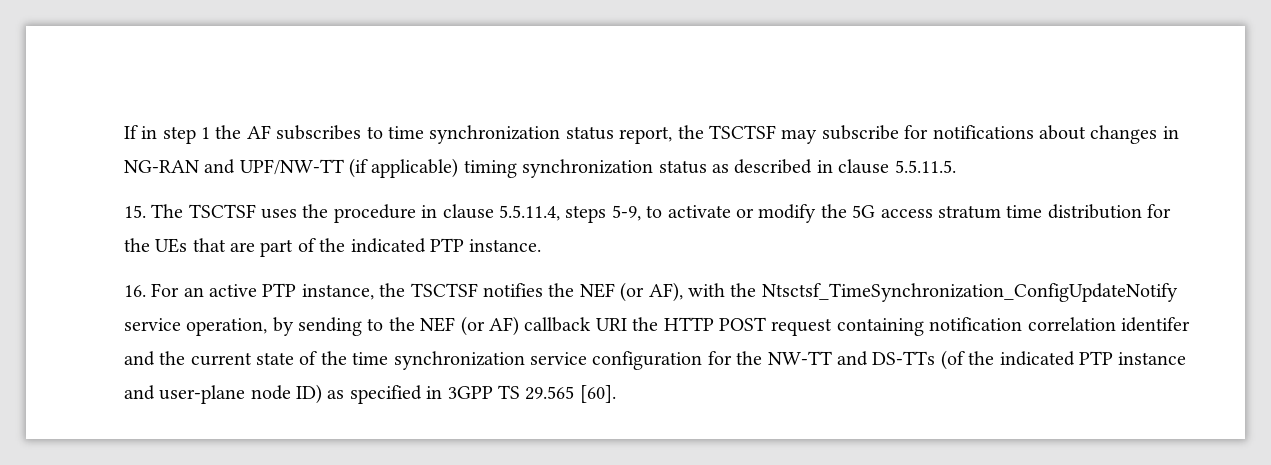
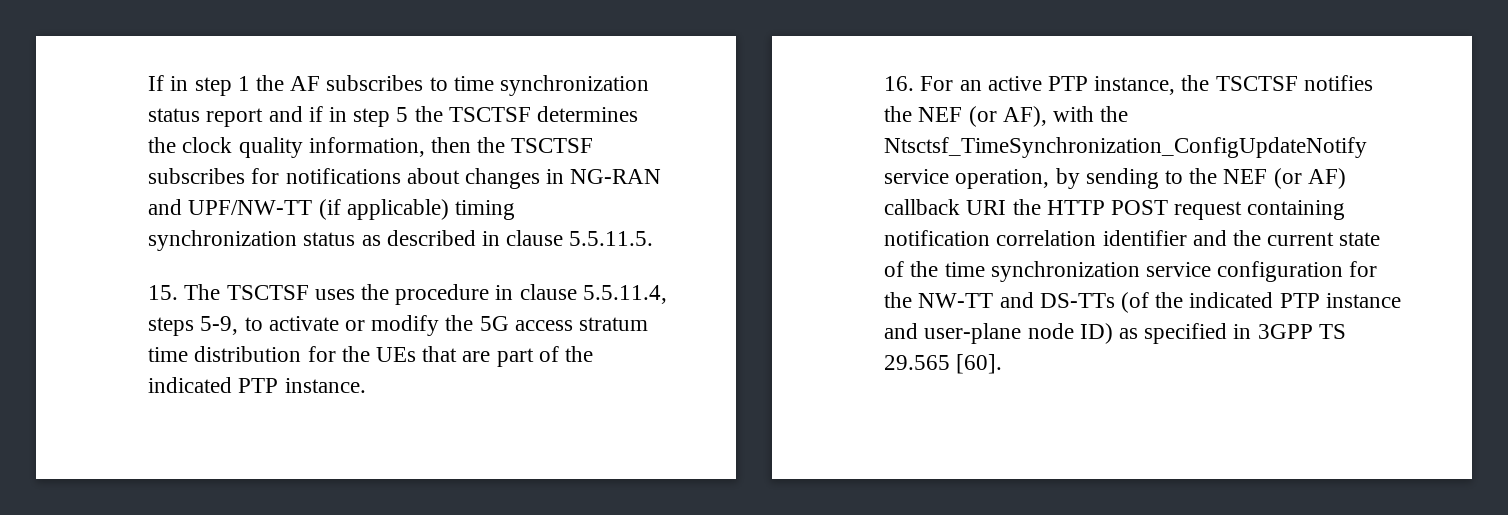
[619,125,899,144] report, the TSCTSF may subscribe -> [206,106,638,127] [148,137,594,158] [148,168,246,184] report and if in step 5 the TSCTSF determines the clock quality information, then the TSCTSF subscribes
[1120,317,1190,332] identifer -> [1102,230,1187,246] identifier

